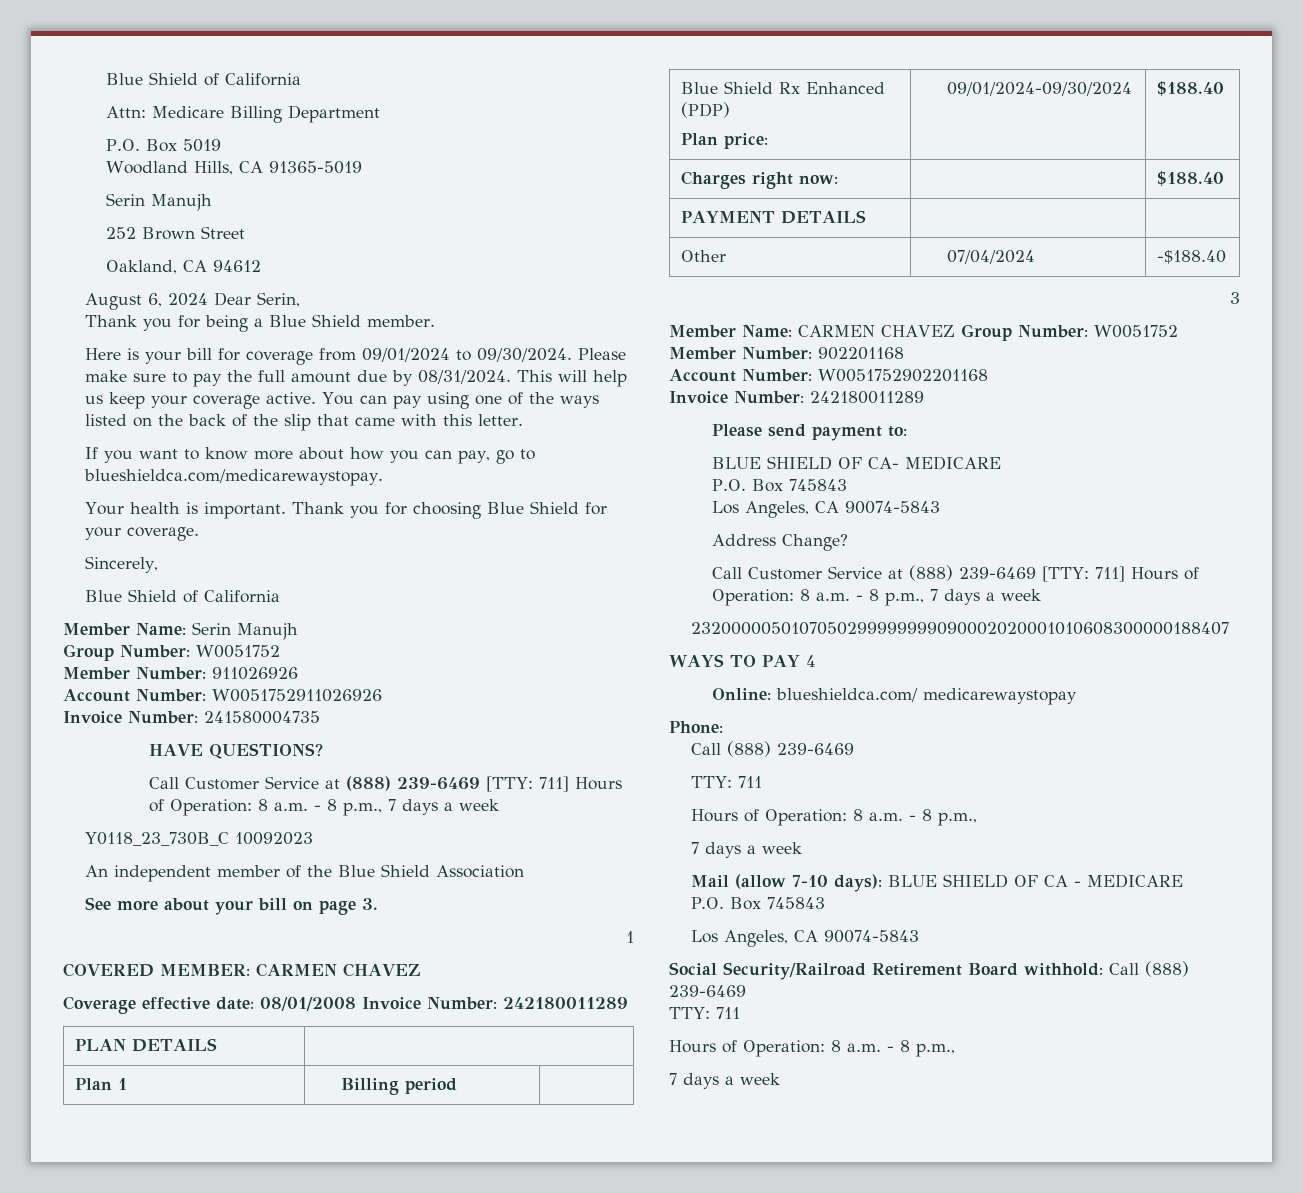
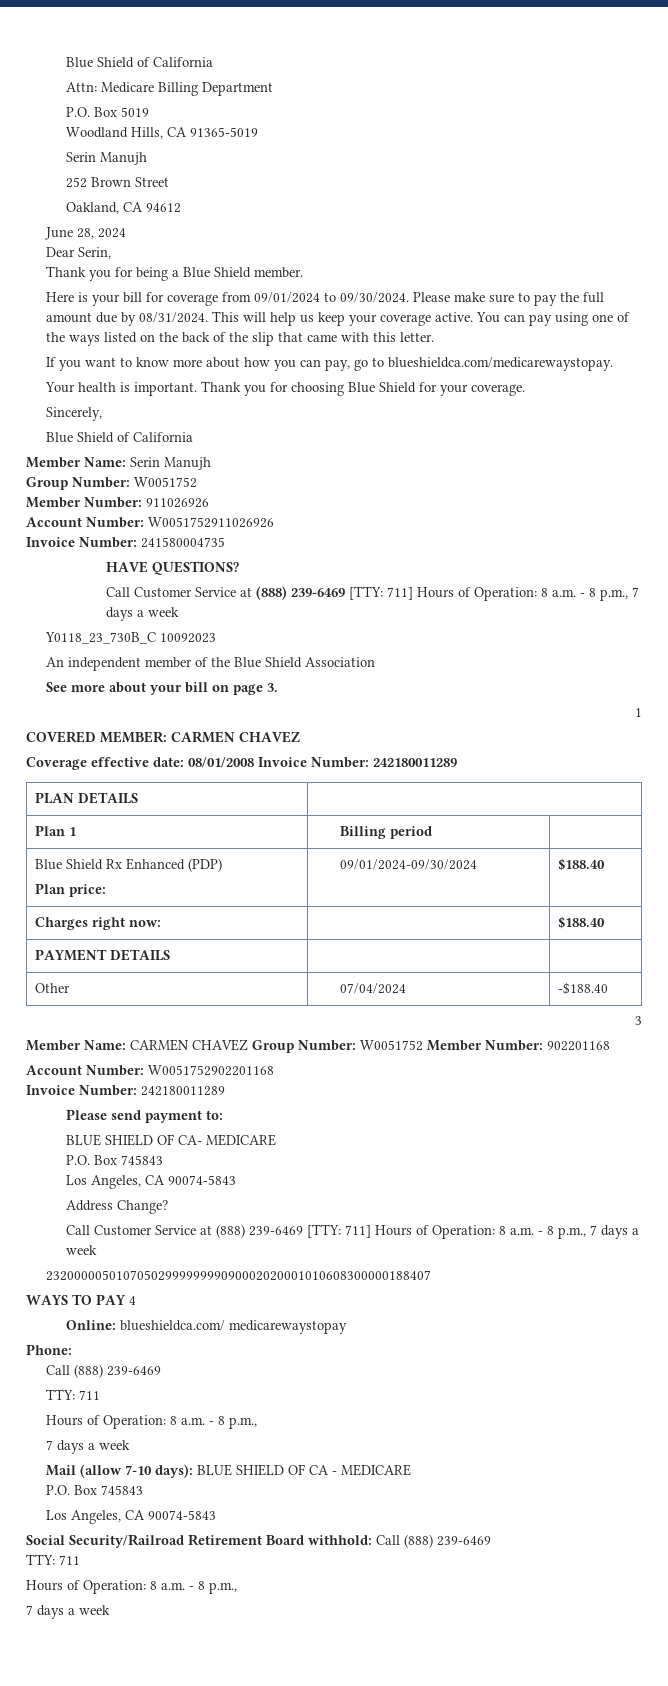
[84,293,162,310] August 6, -> [45,227,95,240] June 28,
(208, 299) none -> (127, 233) //

